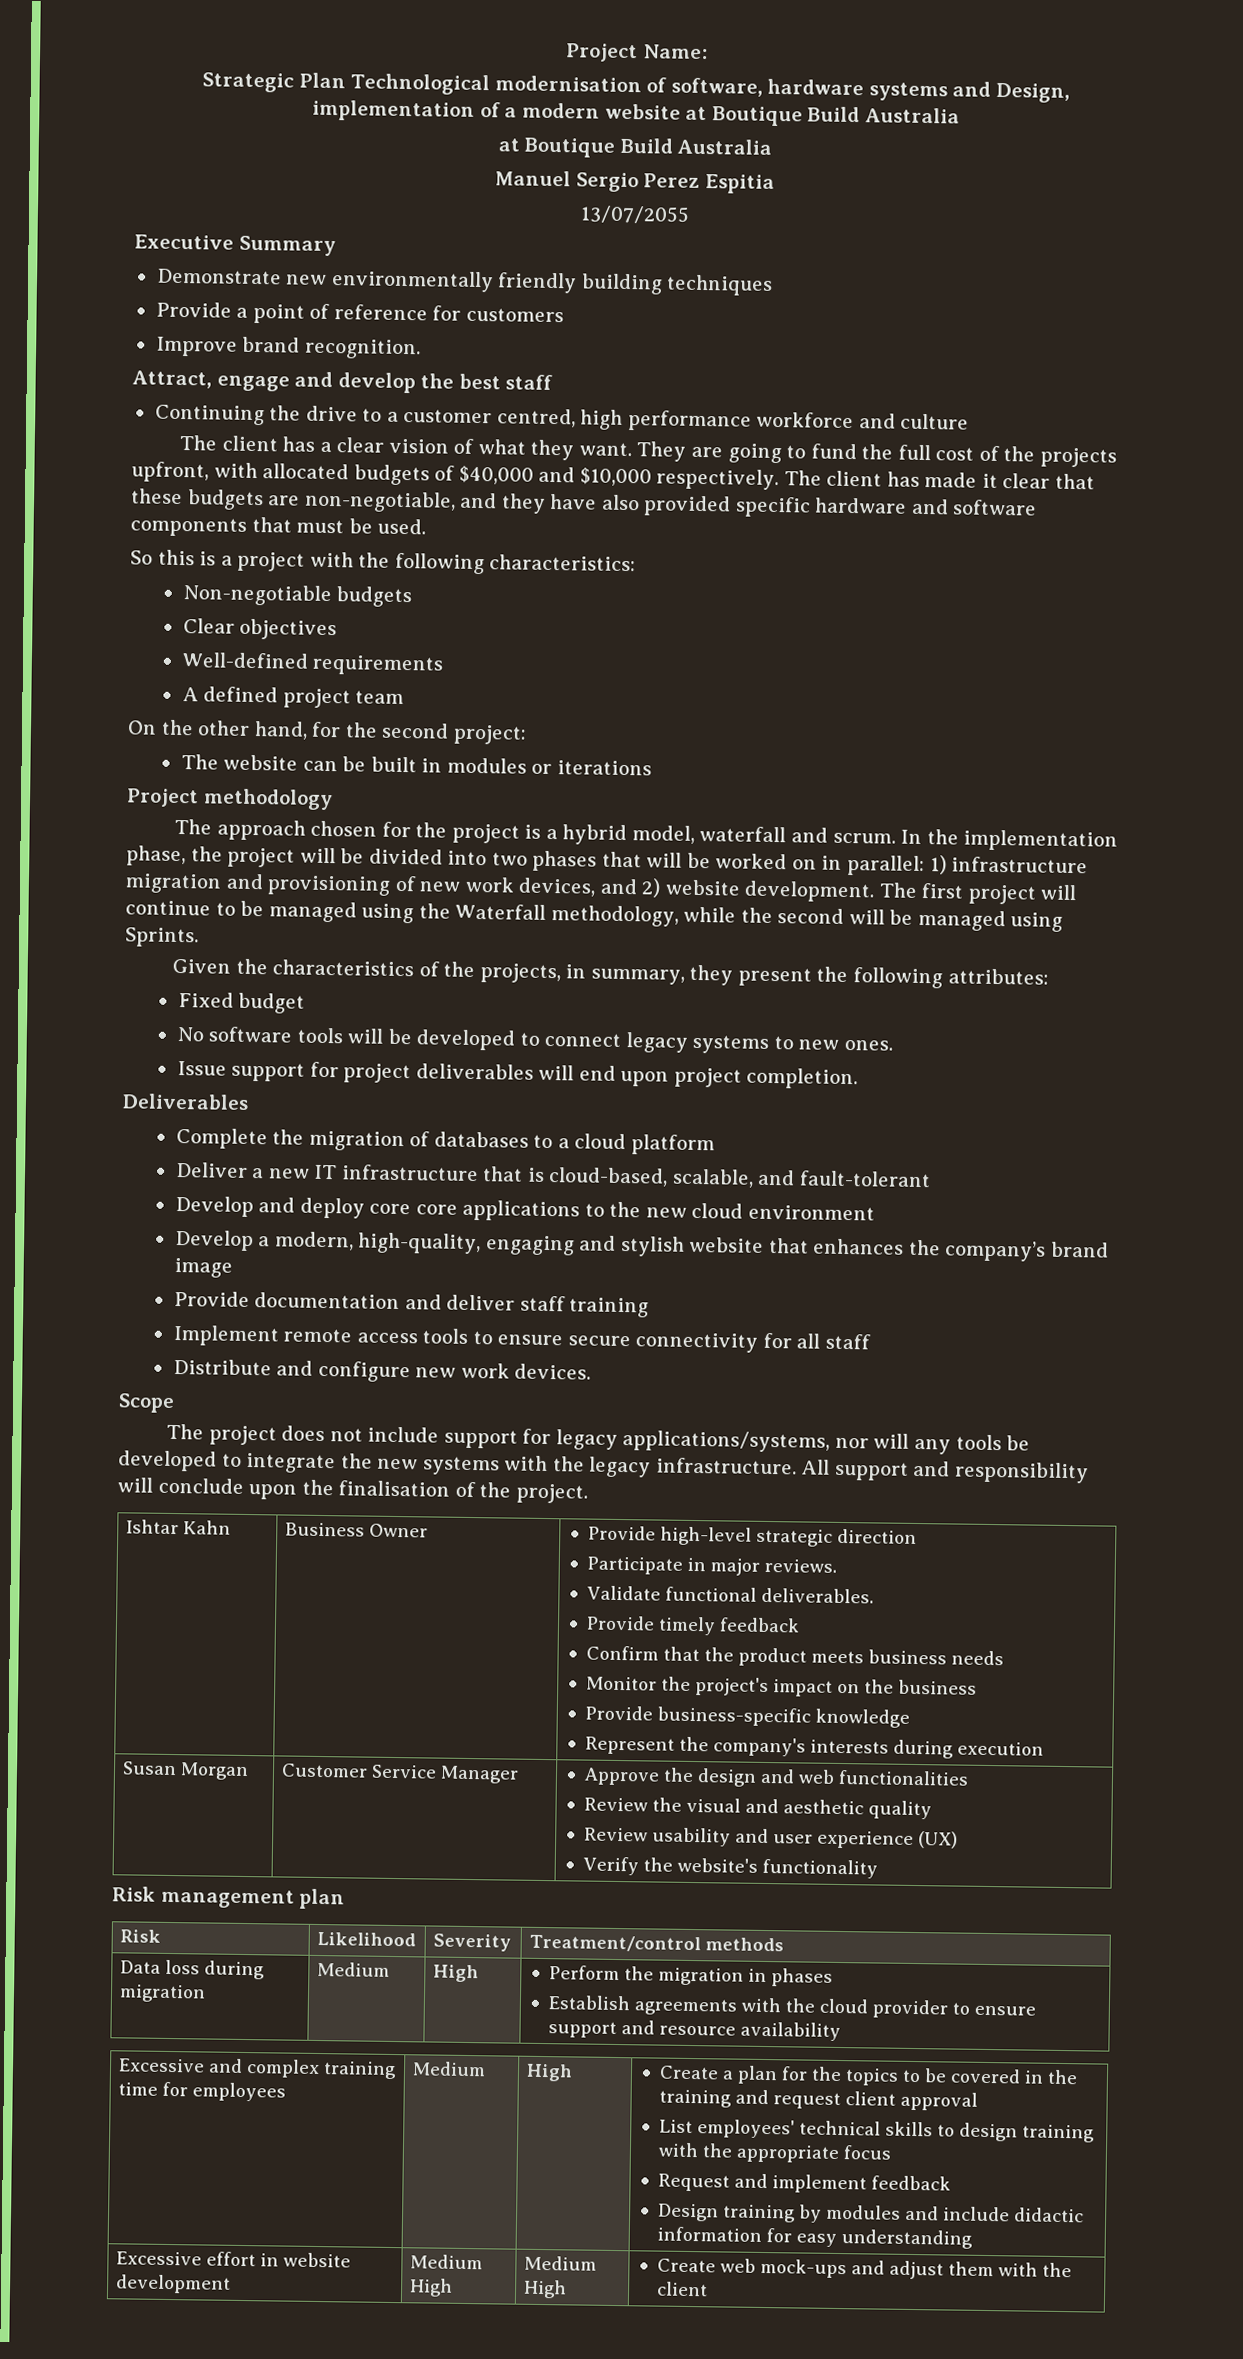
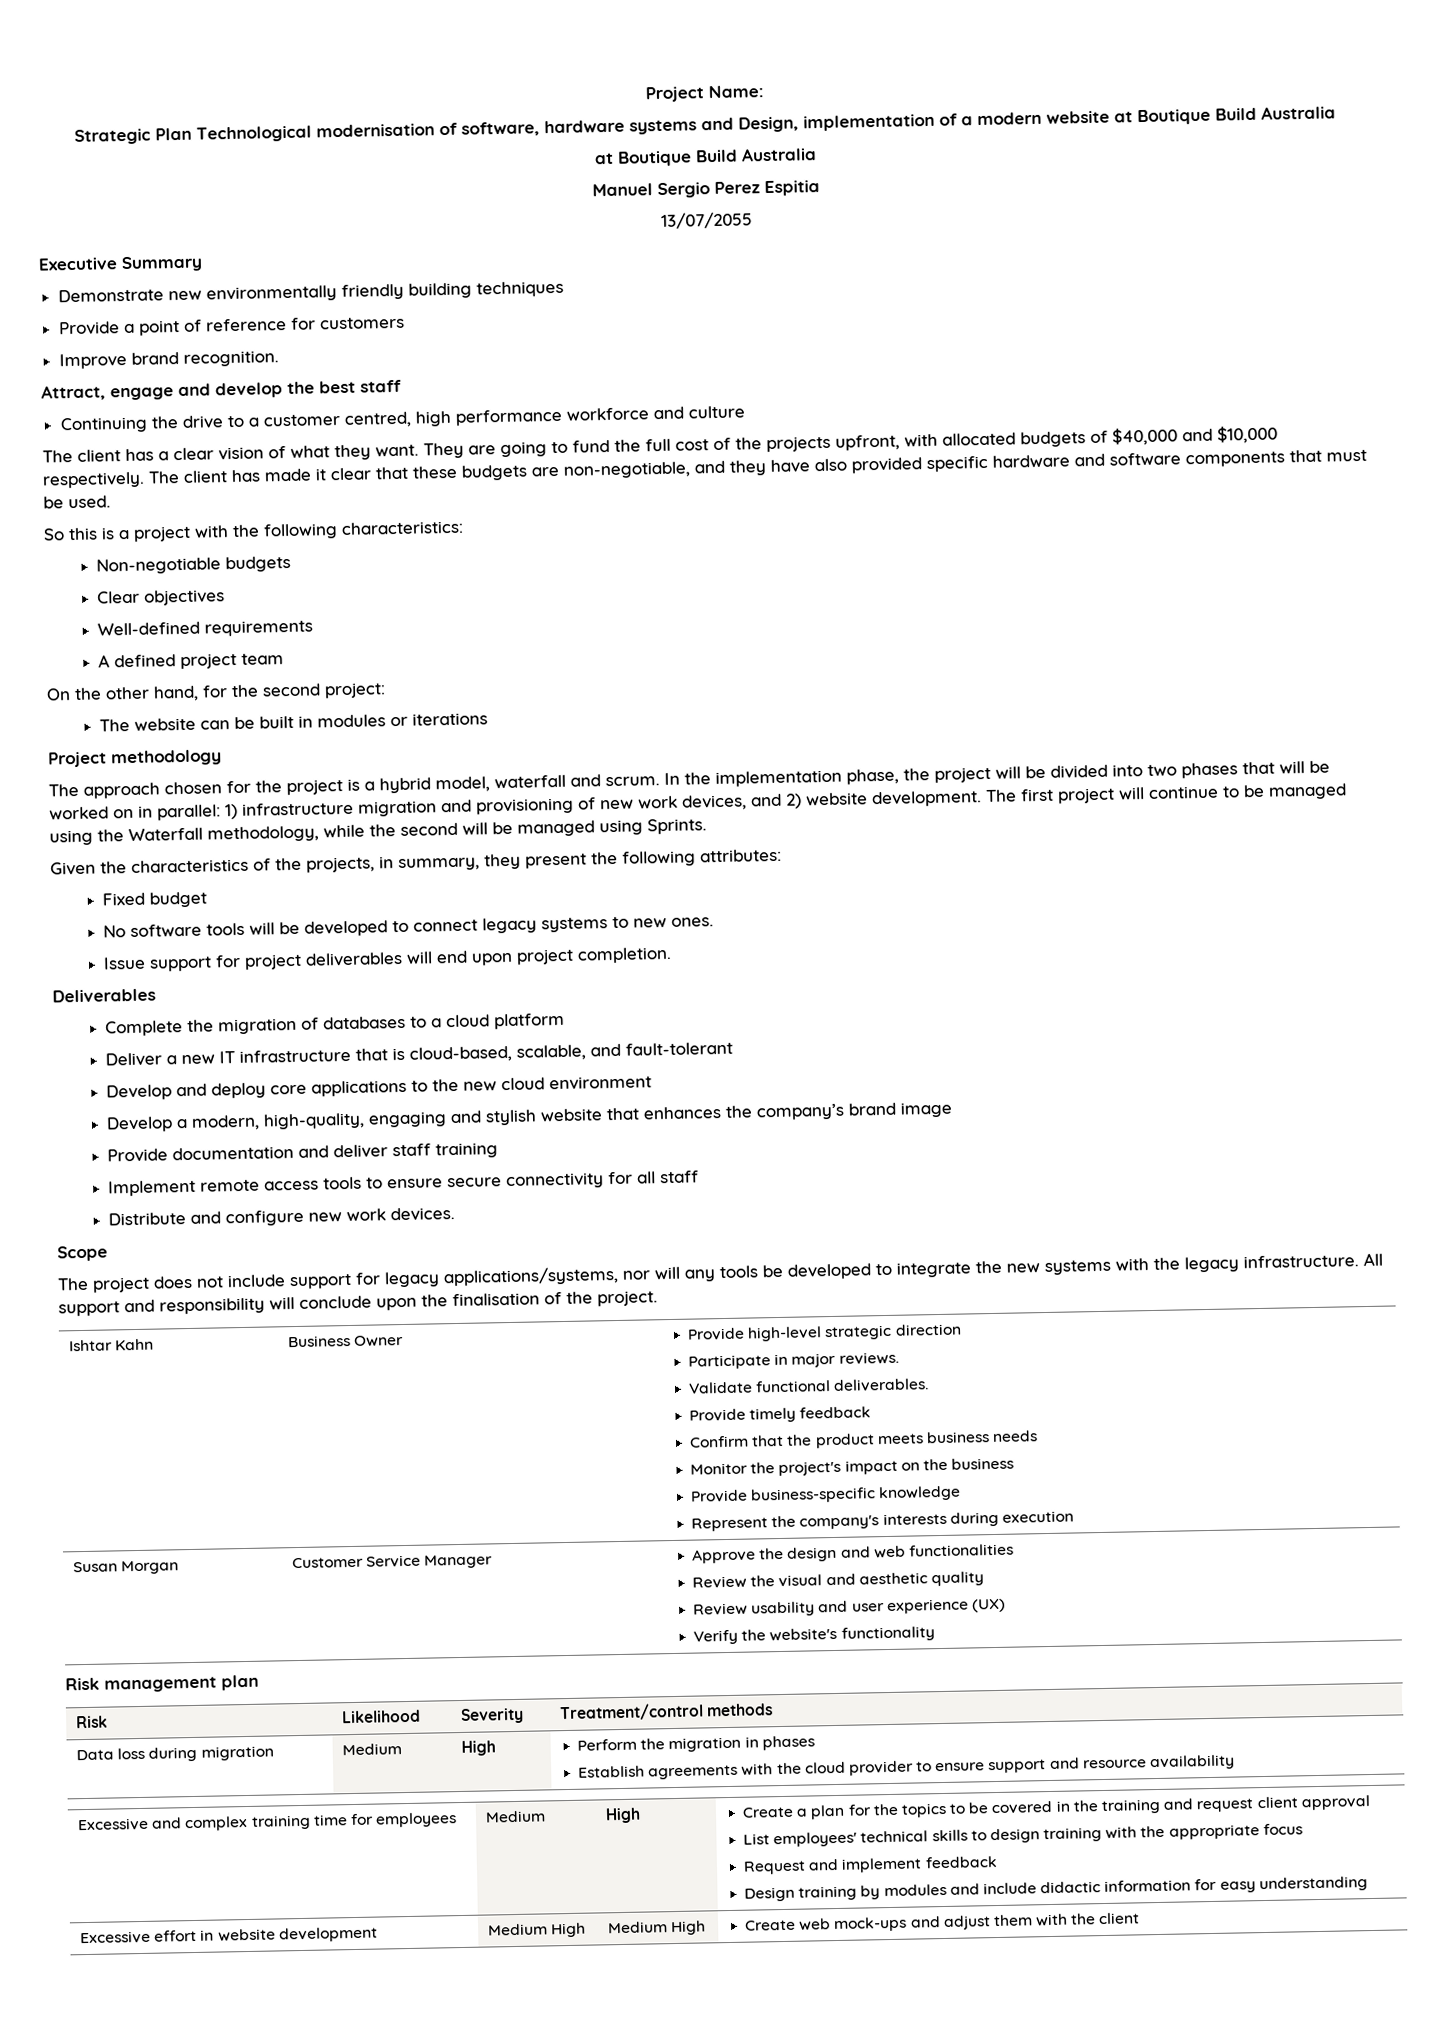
[415,1204,458,1215] core -> (307, 1089) none

